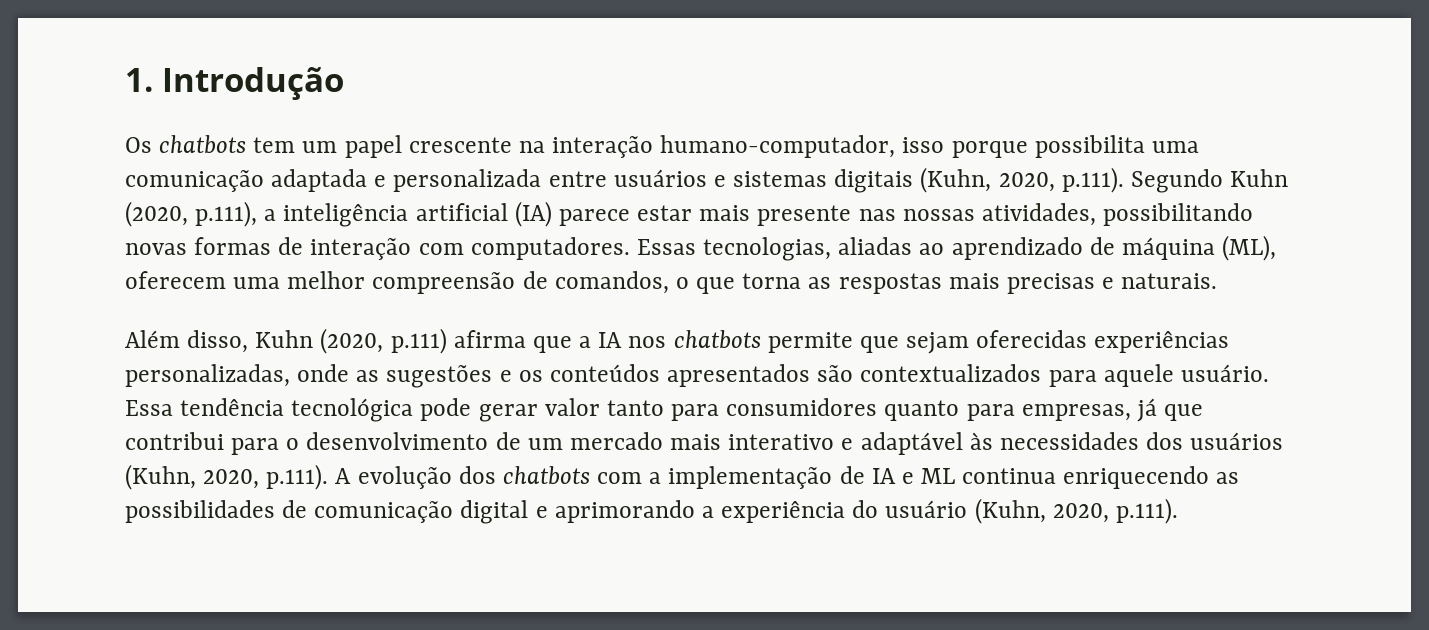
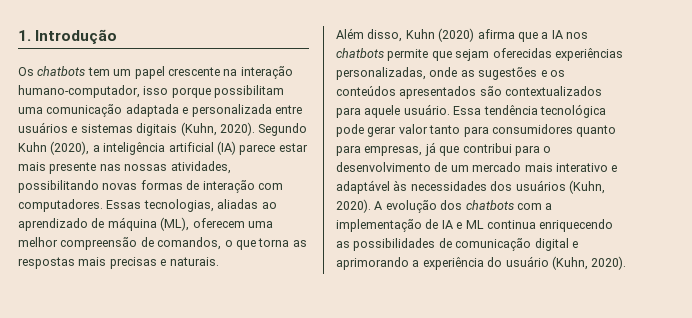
[1034,135,1145,158] possibilita -> [214,85,285,98] possibilitam
[998,167,1289,193] [125,201,258,227] 2020, p.111). Segundo Kuhn (2020, p.111), -> [219,122,308,136] [18,141,90,155] 2020). Segundo Kuhn (2020),
[320,328,447,354] (2020, p.111) -> [438,28,475,42] (2020)
[203,464,329,490] 2020, p.111). -> [336,199,371,213] 2020).
[1052,498,1178,524] 2020, p.111). -> [591,256,627,270] 2020).

